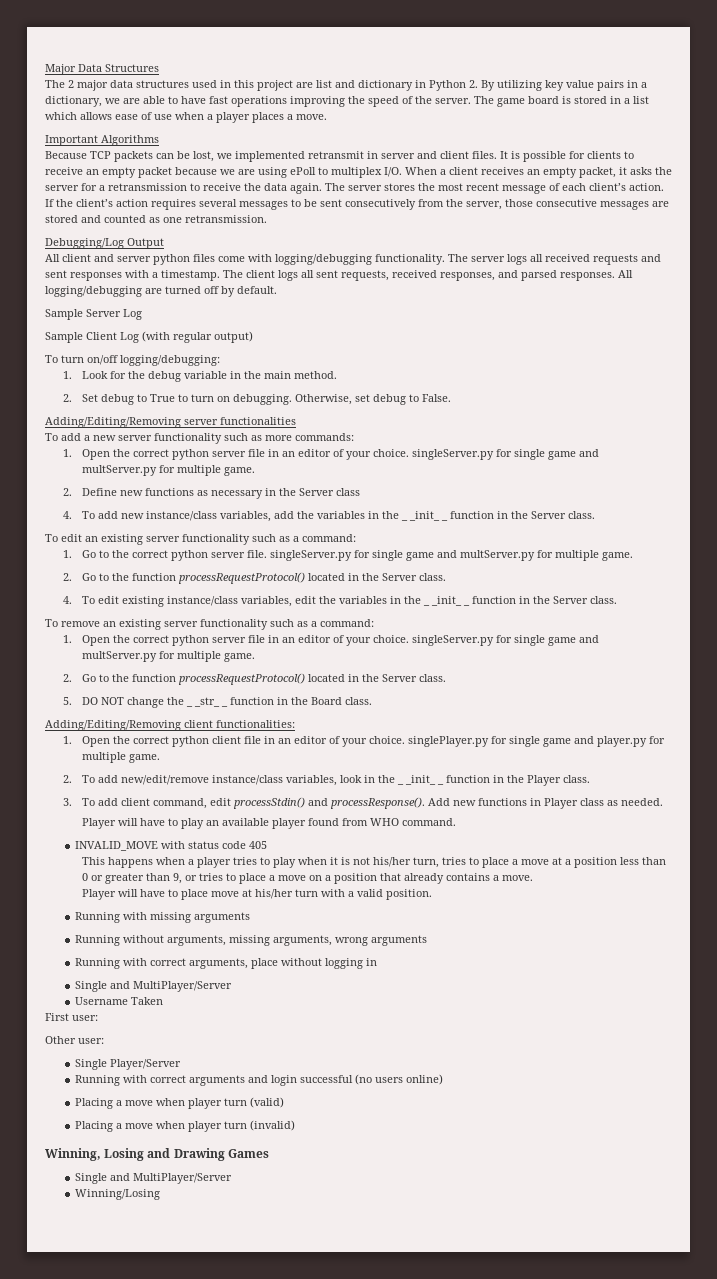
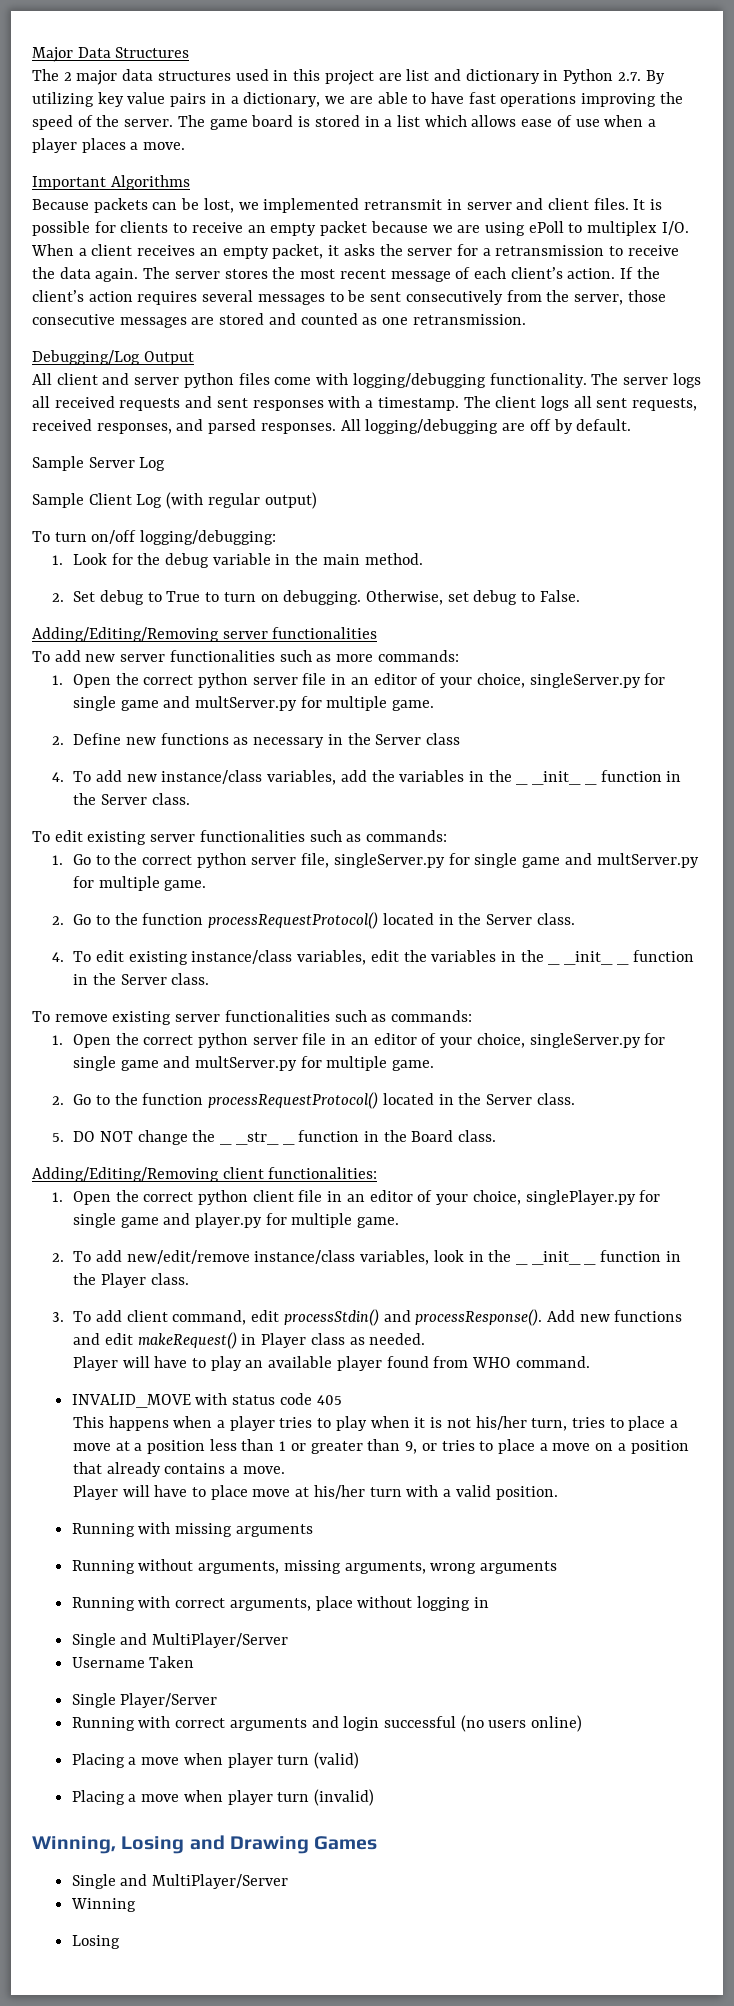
[469,80,478,88] 2. -> [617,72,641,81] 2.7.
[90,151,111,159] TCP -> (89, 204) none
[165,286,201,294] turned -> (526, 427) none
[84,435,90,441] a -> (81, 656) none
[154,433,222,444] functionality -> [169,650,275,662] functionalities
[372,449,409,457] choice. -> [476,673,525,688] choice,
[85,534,356,545] an existing server functionality such as a command: -> [87,830,448,845] existing server functionalities such as commands:
[246,550,267,558] file. -> [301,853,330,868] file,
[103,619,374,630] an existing server functionality such as a command: -> [112,1010,473,1025] existing server functionalities such as commands:
[372,635,409,643] choice. -> [476,1033,525,1048] choice,
[368,736,405,744] choice. -> [472,1190,521,1205] choice,
(527, 802) none -> [73,1332,237,1349] and edit makeRequest()
[81,873,88,881] 0 -> [279,1441,287,1451] 1
[45,1013,98,1021] [45,1036,104,1044] // First user: // Other user: -> (195, 1662) none
[75,1189,161,1200] Winning/Losing -> [70,1898,136,1912] [71,1935,120,1949] Winning // Losing

